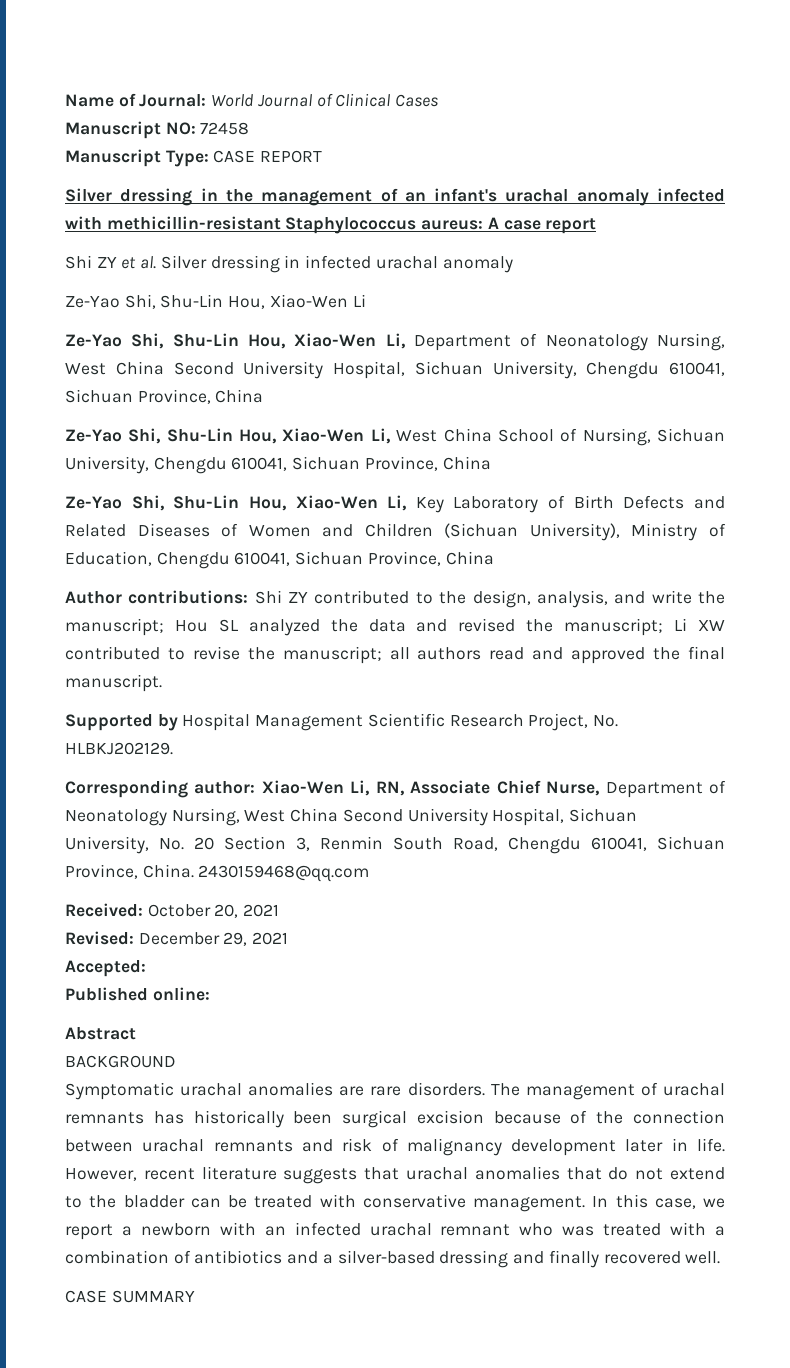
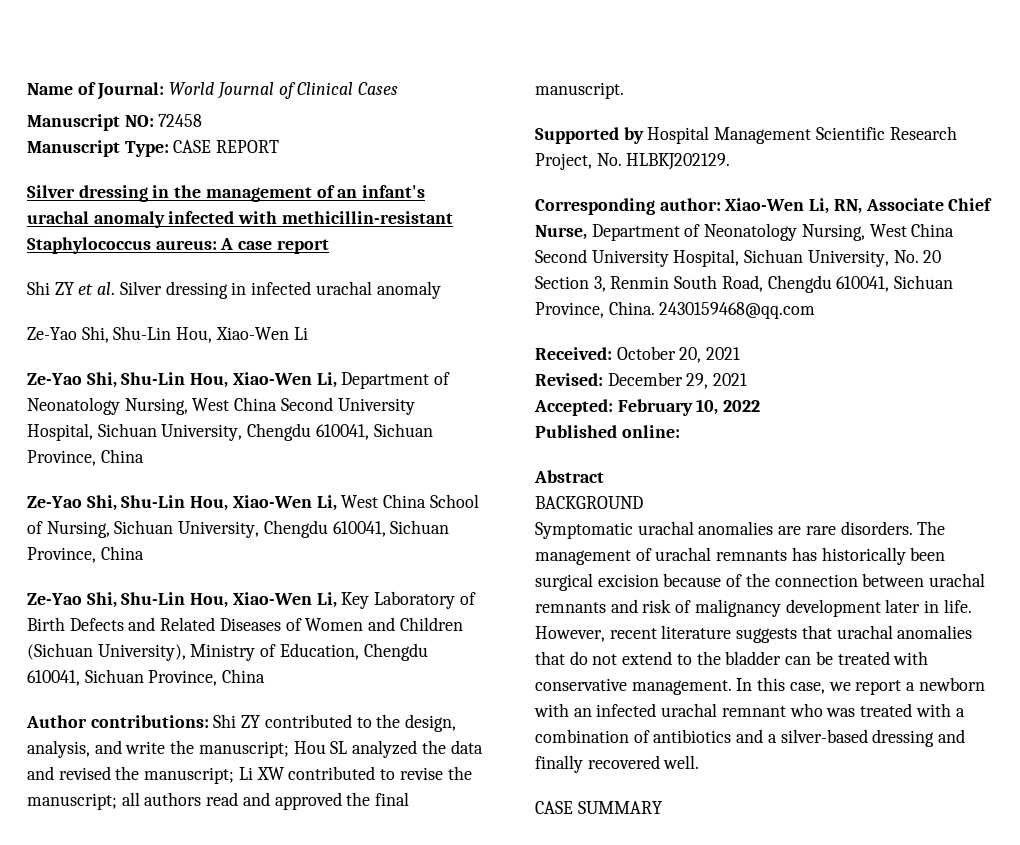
(146, 968) none -> [617,399,761,416] February 10, 2022

